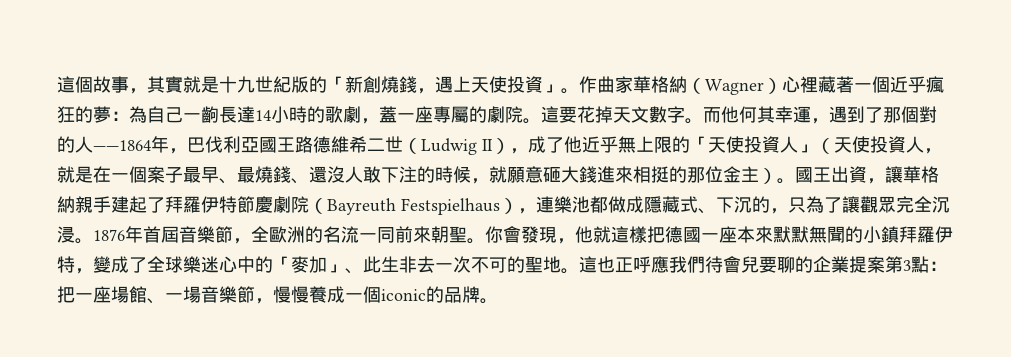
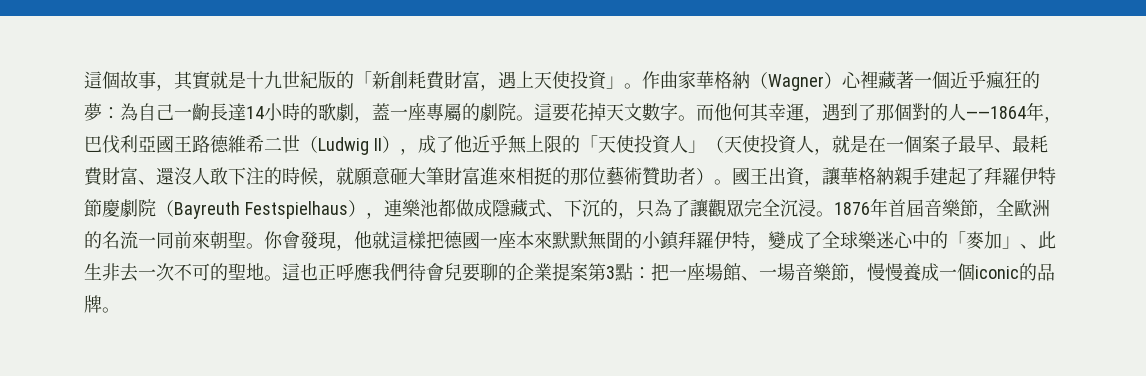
[381,76,417,93] 燒錢 -> [408,71,480,90] 耗費財富
[255,166,291,183] 燒錢 -> [1029,135,1048,153] [84,167,138,186] 耗費財富
[579,166,597,183] 錢 -> [426,167,480,185] 筆財富
[723,166,759,183] 金主 -> [606,166,696,186] 藝術贊助者

